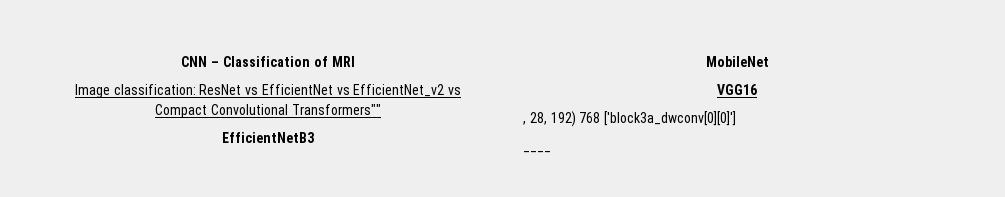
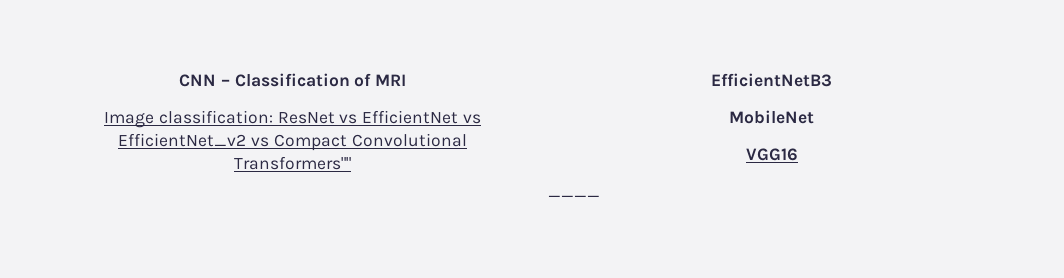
[523,111,737,127] // , 28, 192) 768 ['block3a_dwconv[0][0]'] -> (798, 154) none

